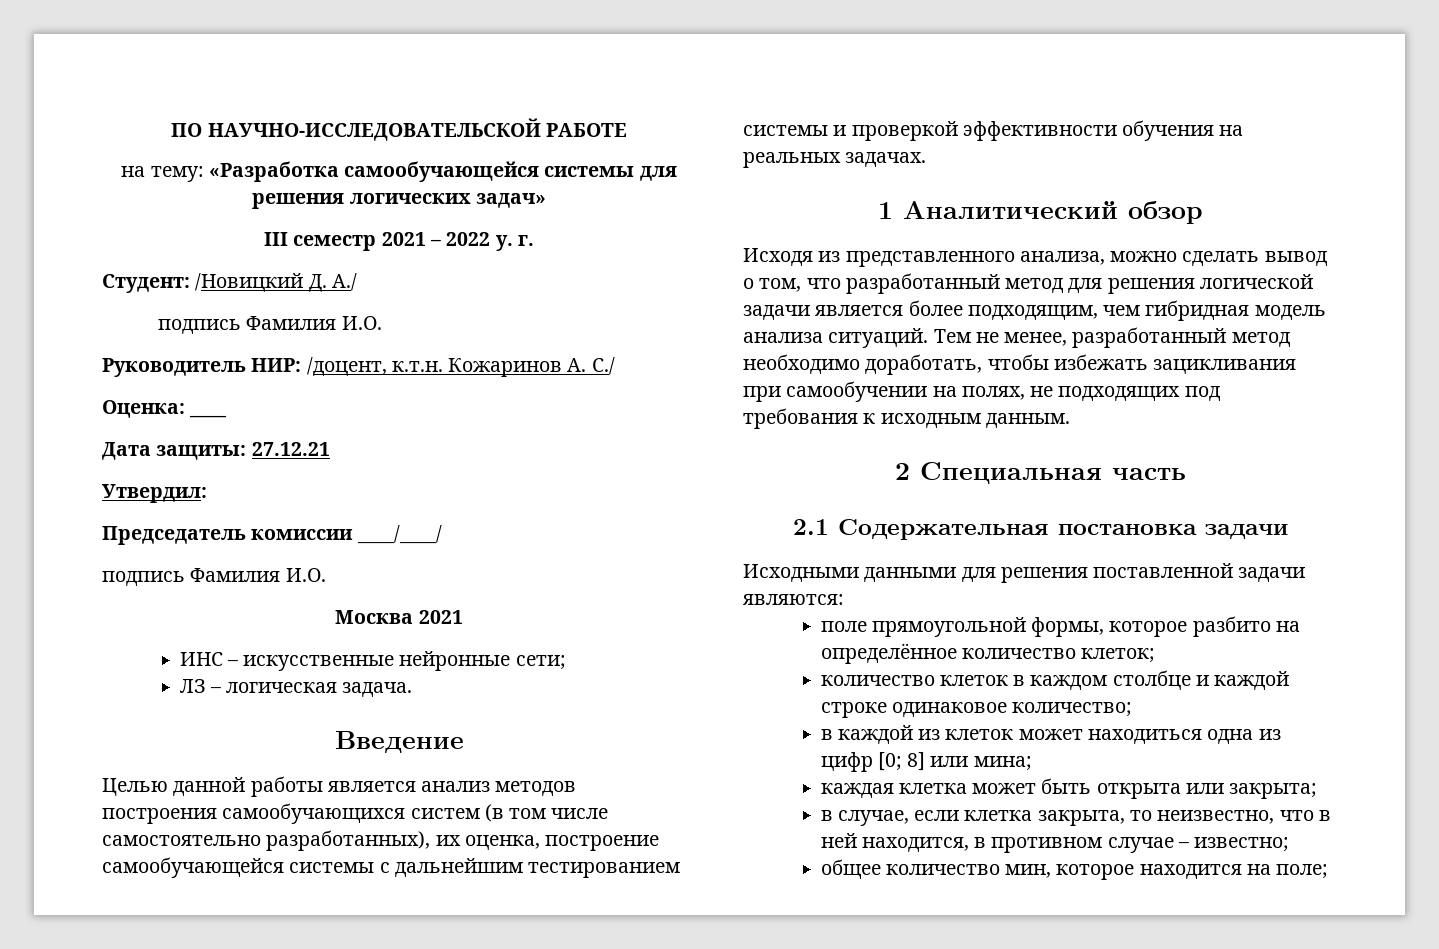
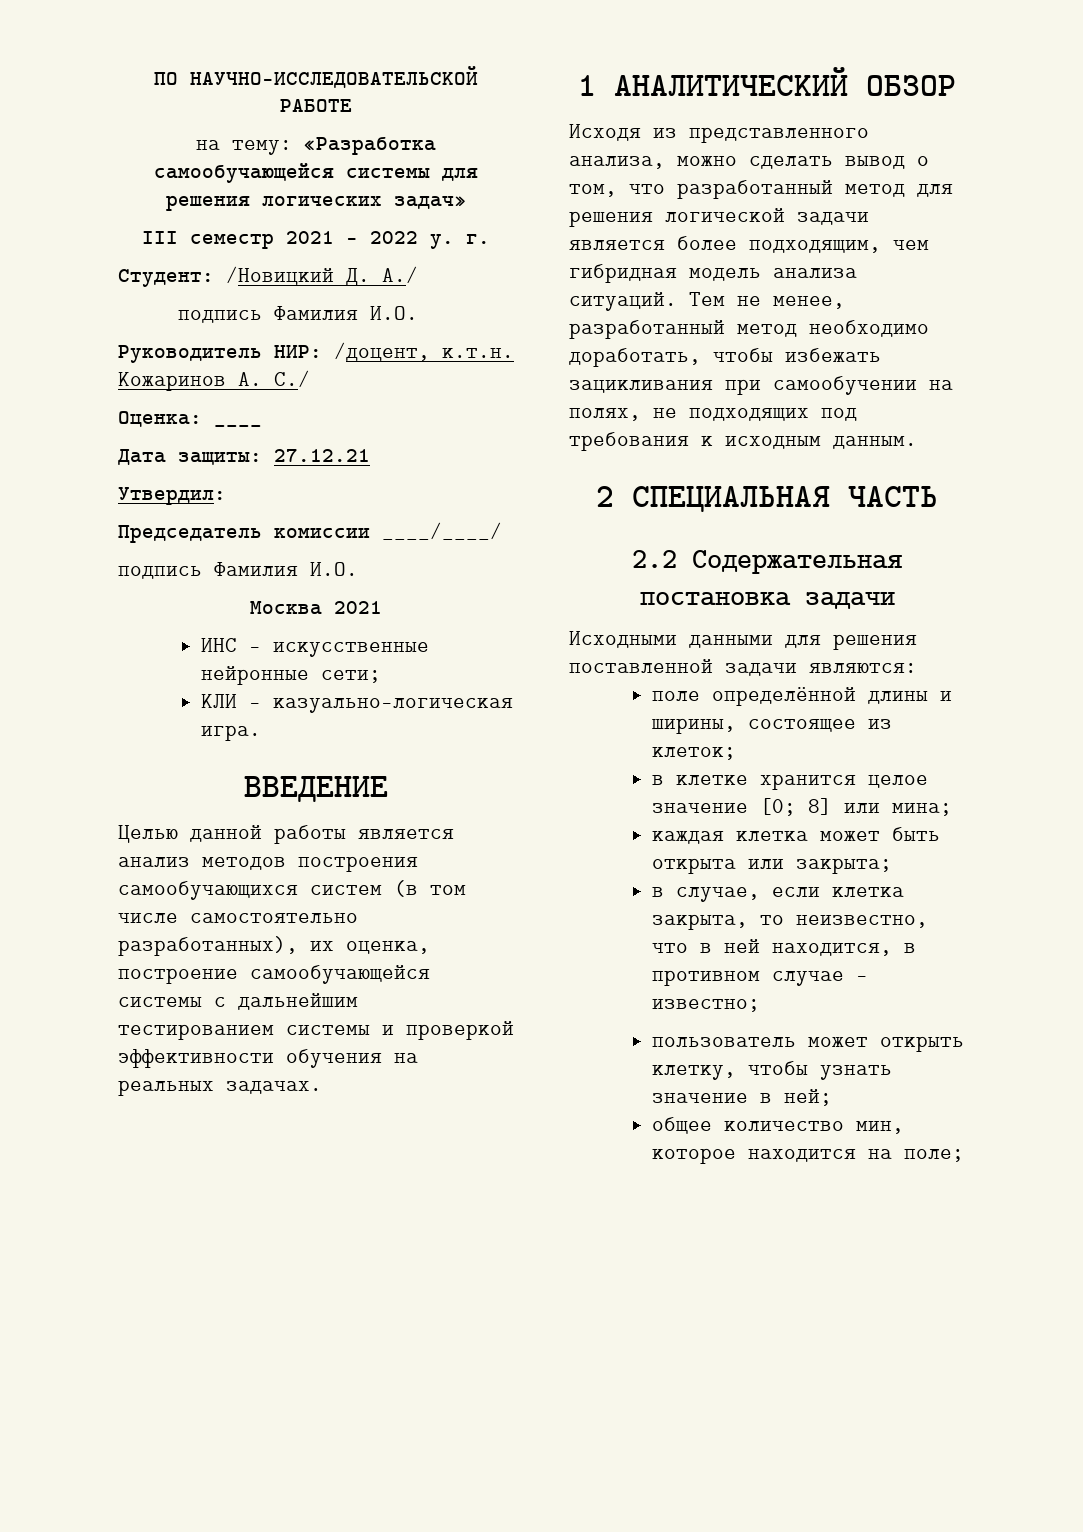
[179,679,413,697] [334,731,464,753] ЛЗ – логическая задача. // Введение -> [201,694,514,713] [201,725,262,741] [244,776,388,802] КЛИ – казуально-логическая игра. // ВВЕДЕНИЕ
[902,201,1203,224] Аналитический обзор -> [614,67,956,96] АНАЛИТИЧЕСКИЙ ОБЗОР
[919,462,1186,484] [792,519,829,535] Специальная часть // 2.1 -> [632,486,938,512] [632,550,677,568] СПЕЦИАЛЬНАЯ ЧАСТЬ // 2.2
[871,616,1300,637] [820,643,1156,664] [820,670,1290,690] [820,702,1133,718] [820,725,1281,744] [820,752,873,772] прямоугольной формы, которое разбито на определённое количество клеток; // количество клеток в каждом столбце и каждой строке одинаковое количество; // в каждой из клеток может находиться одна из цифр -> [712,687,953,706] [652,718,893,734] [652,747,737,760] [652,774,929,790] [652,803,749,813] определённой длины и ширины, состоящее из клеток; // в клетке хранится целое значение
(1290, 844) none -> [652,1036,965,1052] [652,1061,893,1080] [652,1089,833,1106] // пользователь может открыть клетку, чтобы узнать значение в ней;

